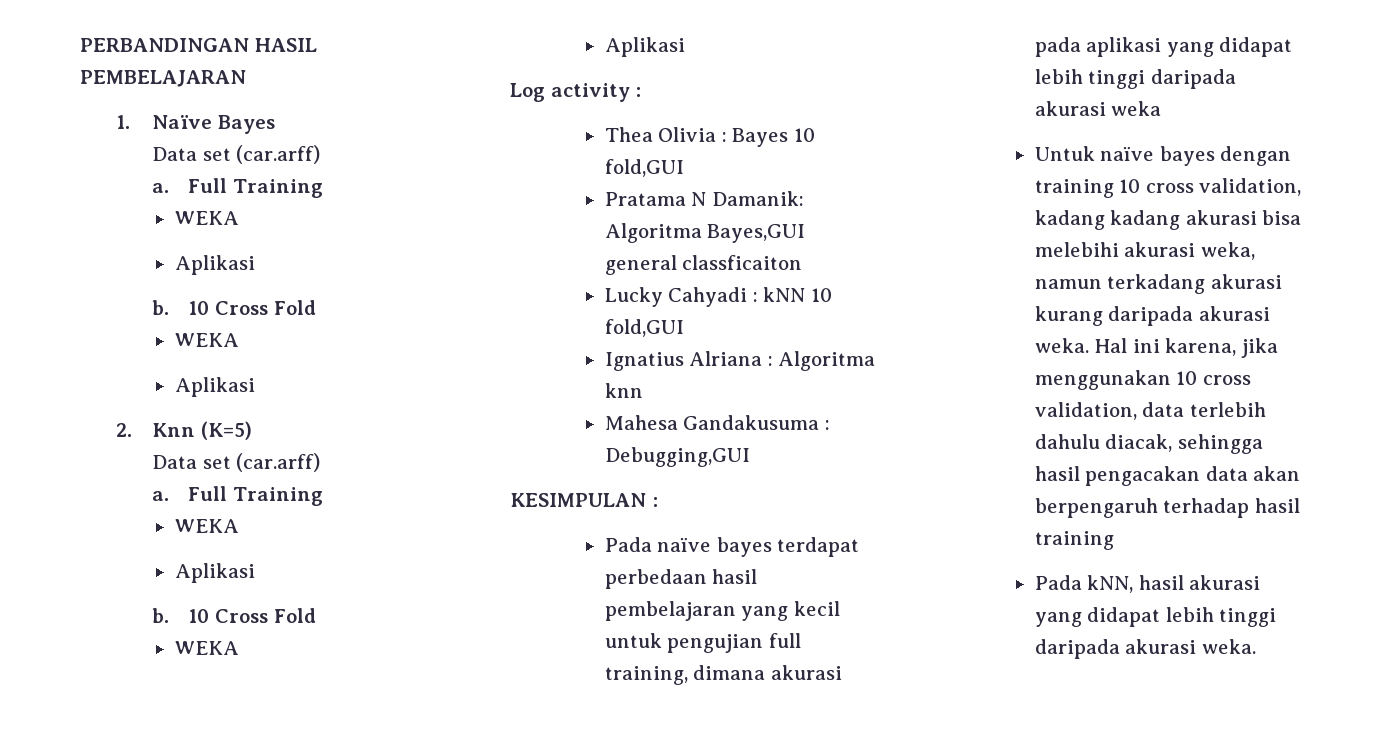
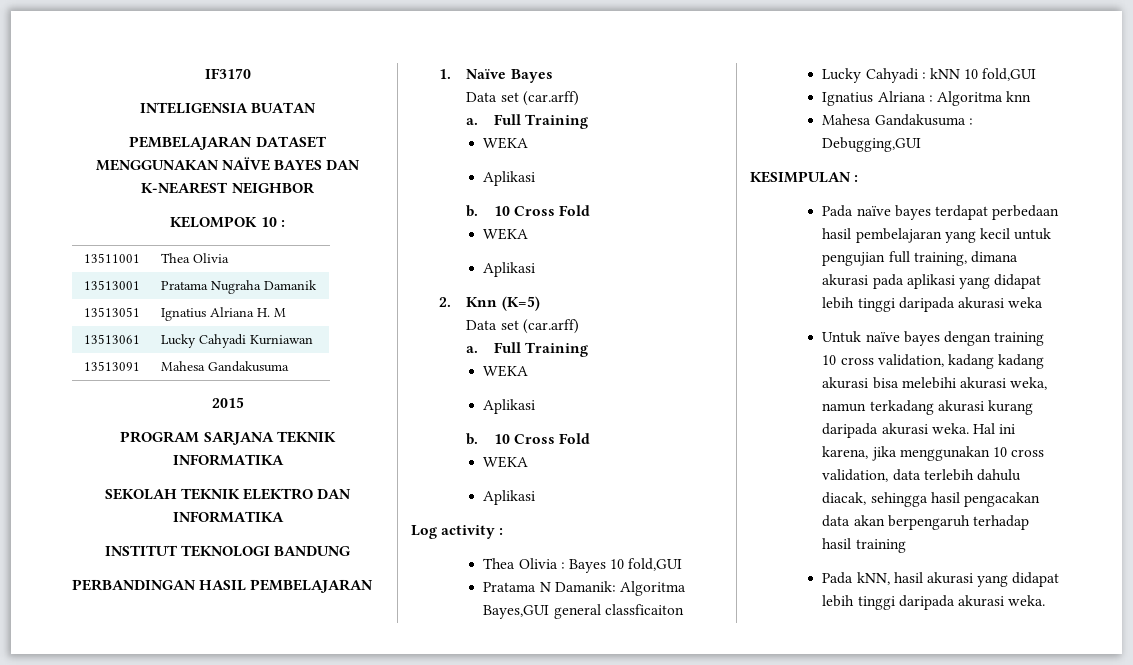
(80, 45) none -> [204,68,251,79] [139,102,317,114] [129,136,326,150] [95,157,361,171] [141,182,314,194] [170,216,285,228] [83,253,140,263] [160,253,229,263] [83,280,140,290] [160,280,317,294] [83,307,140,317] [160,307,286,321] [83,334,140,344] [160,334,313,348] [83,361,140,371] [160,361,289,372] [211,397,244,408] [120,431,336,445] [172,454,284,466] [104,488,352,500] [172,511,284,523] [104,545,351,557] IF3170 // INTELIGENSIA BUATAN // PEMBELAJARAN DATASET MENGGUNAKAN NAÏVE BAYES DAN K-NEAREST NEIGHBOR // KELOMPOK 10 : // 13511001 | Thea Olivia // 13513001 | Pratama Nugraha Damanik // 13513051 | Ignatius Alriana H. M // 13513061 | Lucky Cahyadi Kurniawan // 13513091 | Mahesa Gandakusuma // 2015 // PROGRAM SARJANA TEKNIK INFORMATIKA // SEKOLAH TEKNIK ELEKTRO DAN INFORMATIKA // INSTITUT TEKNOLOGI BANDUNG //

